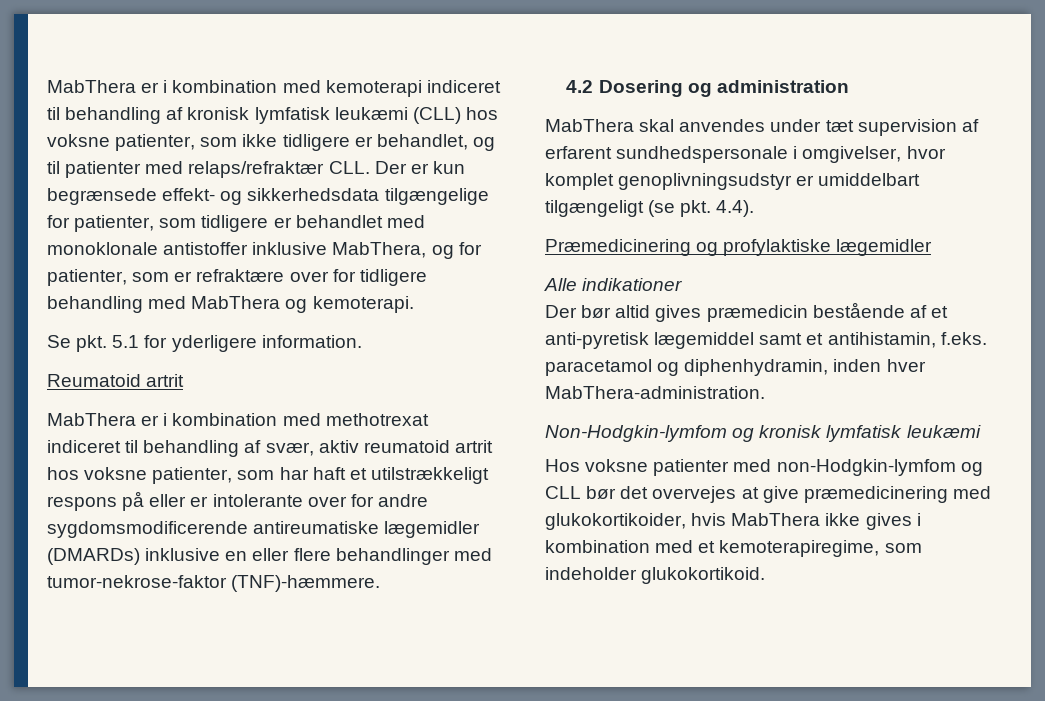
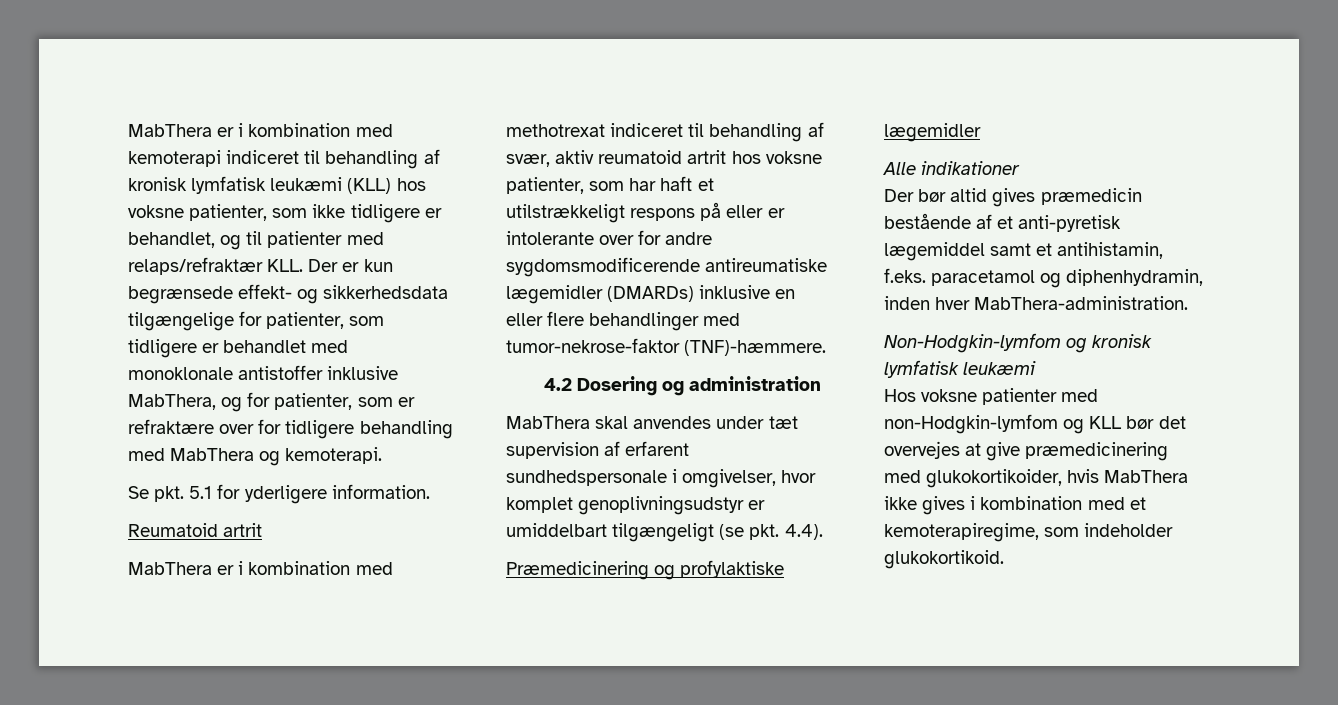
[412,107,461,124] (CLL) -> [347,178,392,194] (KLL)
[328,161,370,174] CLL. -> [267,259,304,272] KLL.
[545,486,581,499] CLL -> [1089,416,1123,429] KLL

